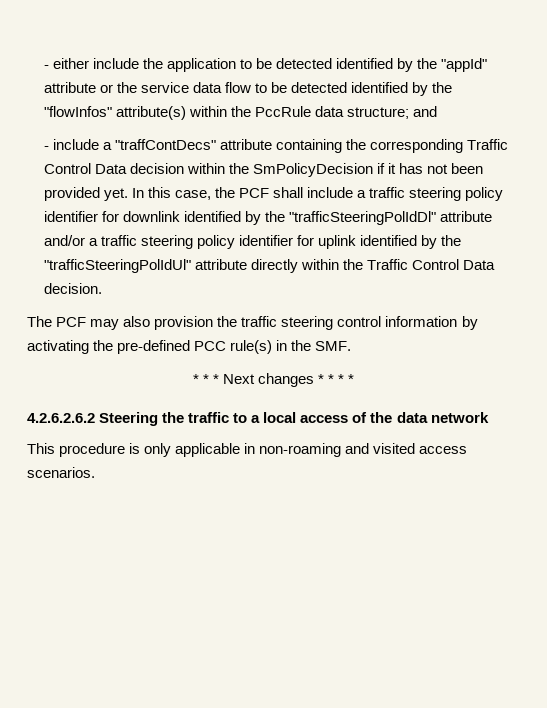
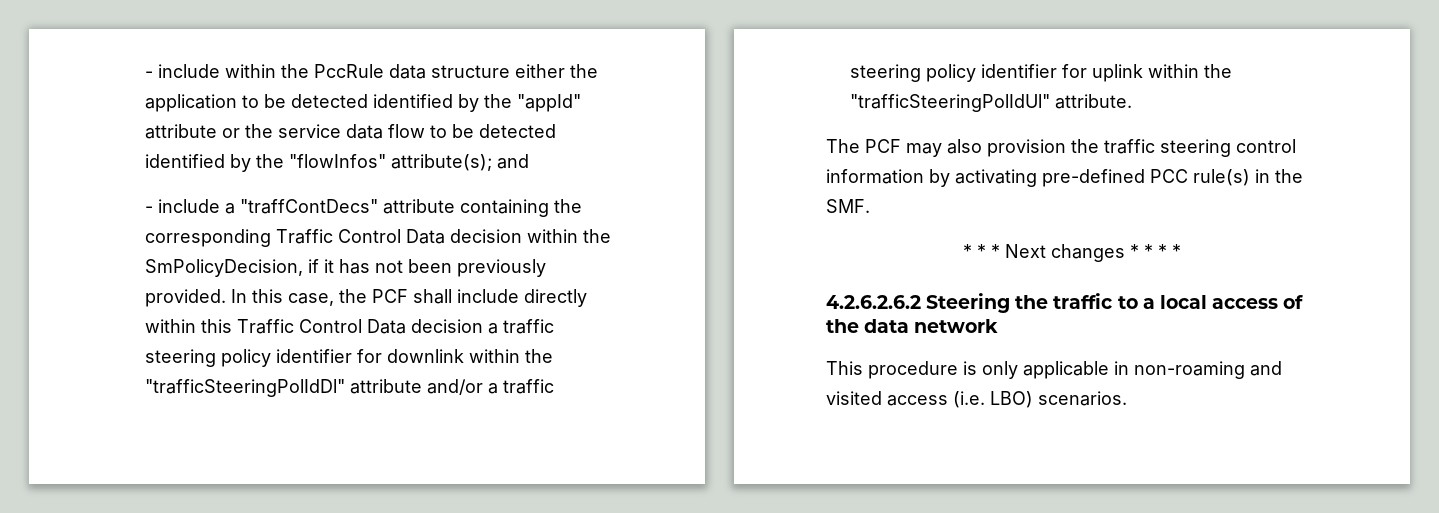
[43,58,139,69] - either include -> [145,64,566,79] - include within the PccRule data structure either
[115,106,409,120] attribute(s) within the PccRule data structure; -> [391,154,493,171] attribute(s);
[252,163,373,177] SmPolicyDecision -> [145,259,304,277] SmPolicyDecision,
[43,187,128,201] provided yet. -> [457,259,547,277] [145,289,227,307] previously provided.
(354, 192) none -> [524,289,588,307] [145,319,484,334] directly within this Traffic Control Data decision
[183,211,261,225] identified by -> [469,349,521,363] within
[360,235,462,249] [43,259,495,273] [43,283,102,294] identified by the "trafficSteeringPolIdUl" attribute directly within the Traffic Control Data decision. -> [1148,64,1233,78] [850,94,1133,112] within the "trafficSteeringPolIdUl" attribute.
[93,340,114,351] the -> (1037, 178) none
(468, 450) none -> [953,391,1033,408] (i.e. LBO)

